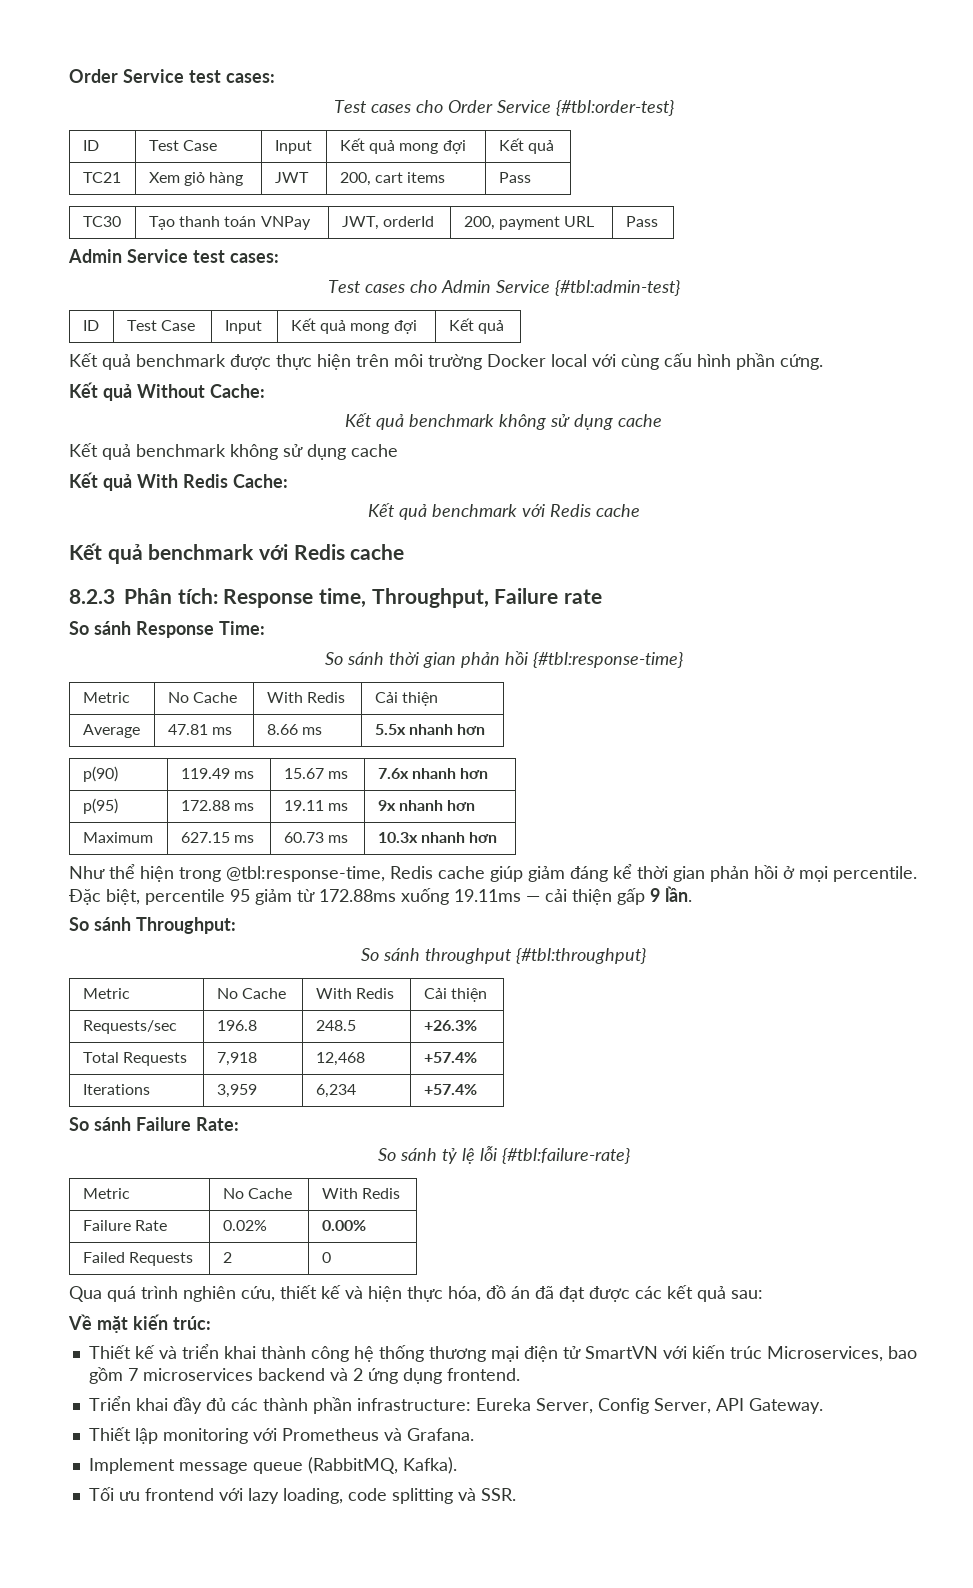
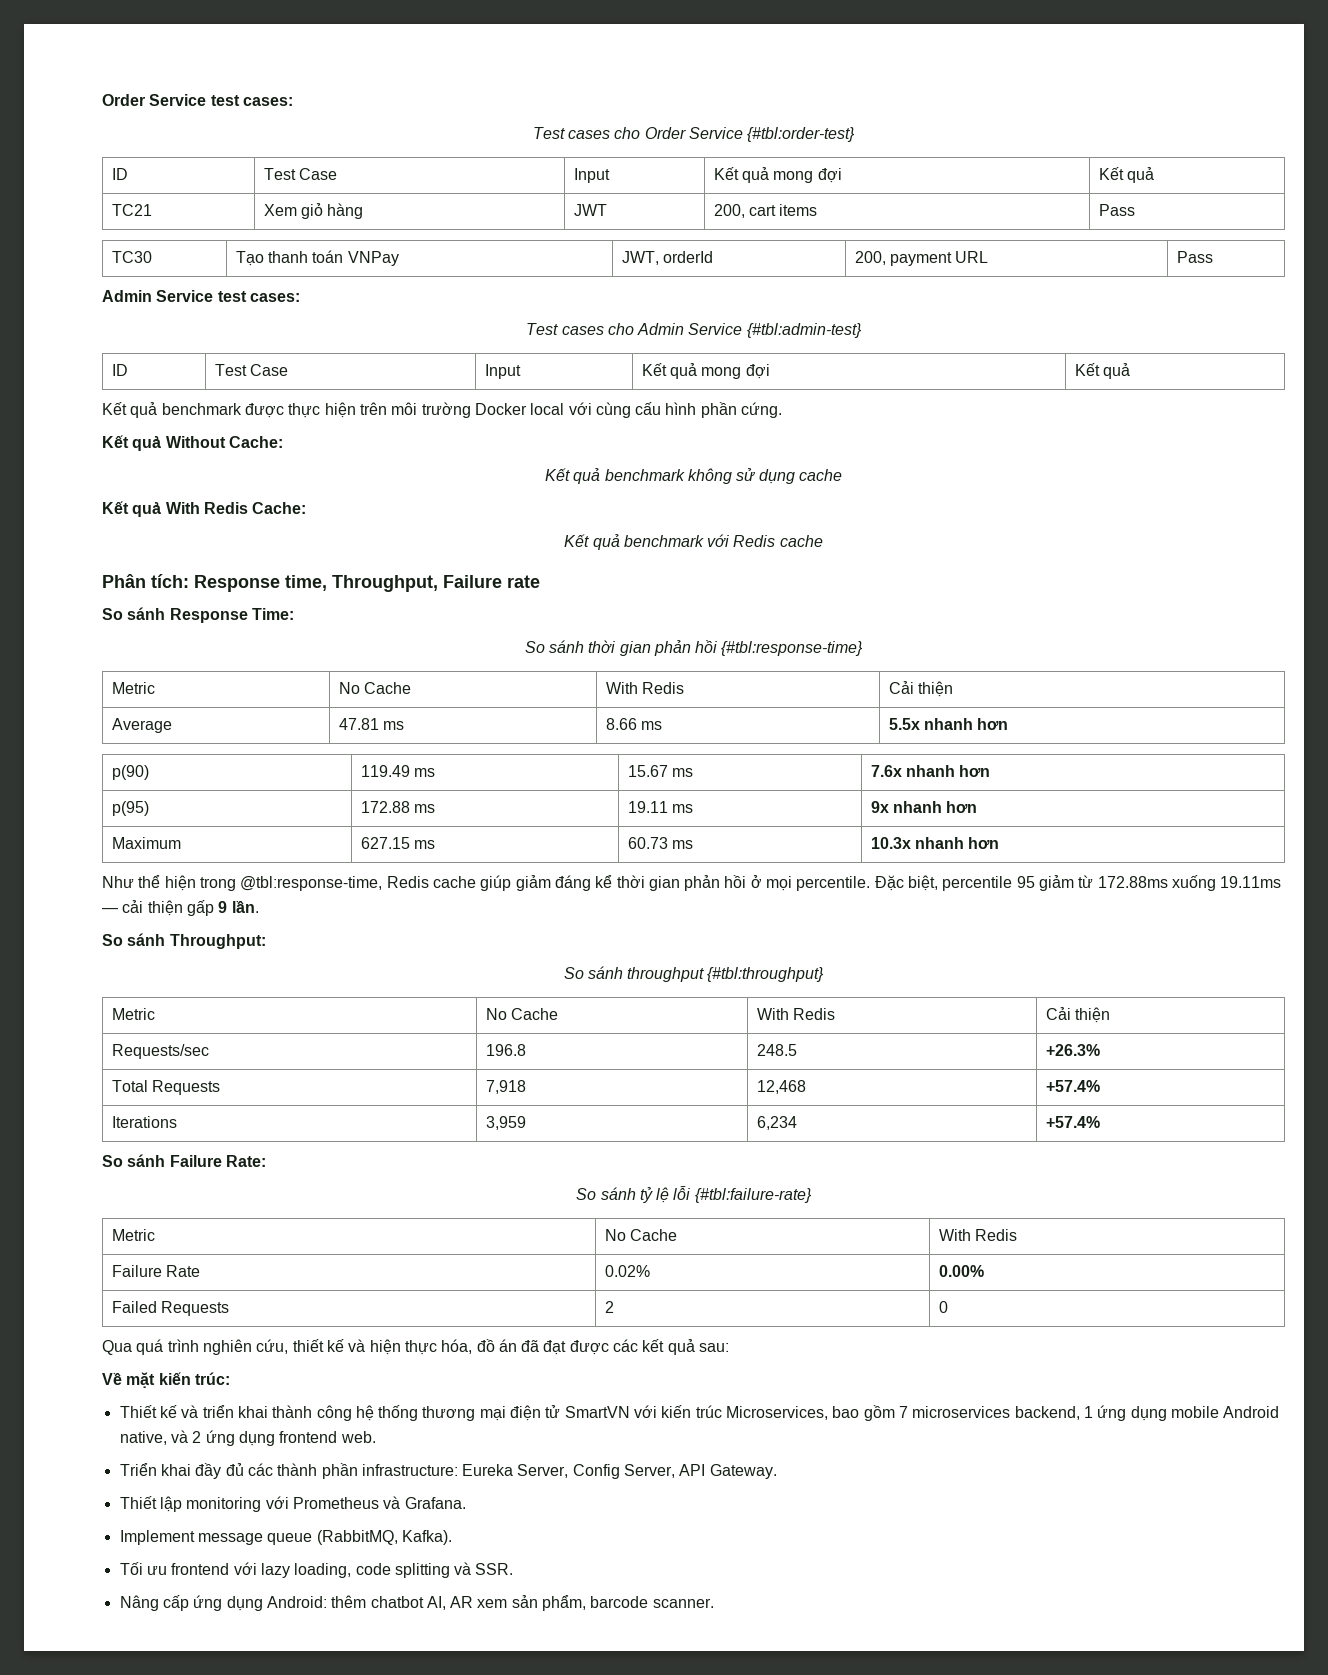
[69,443,398,460] // Kết quả benchmark không sử dụng cache -> (842, 475) none
[69,543,405,564] [69,589,115,604] Kết quả benchmark với Redis cache // 8.2.3 -> (823, 541) none
[257,1368,325,1381] backend -> [1014,1405,1280,1421] [119,1431,167,1445] backend, 1 ứng dụng mobile Android native,
[446,1368,520,1381] frontend. -> [279,1431,376,1443] frontend web.
(516, 1494) none -> [119,1595,714,1611] // Nâng cấp ứng dụng Android: thêm chatbot AI, AR xem sản phẩm, barcode scanner.

